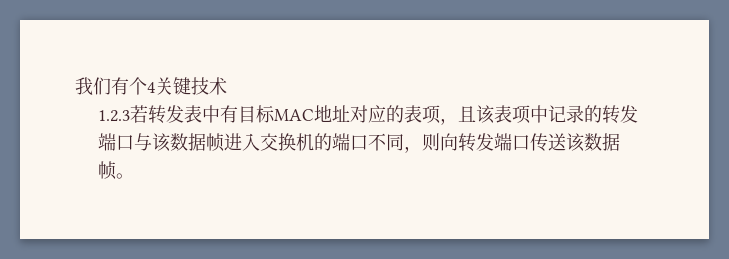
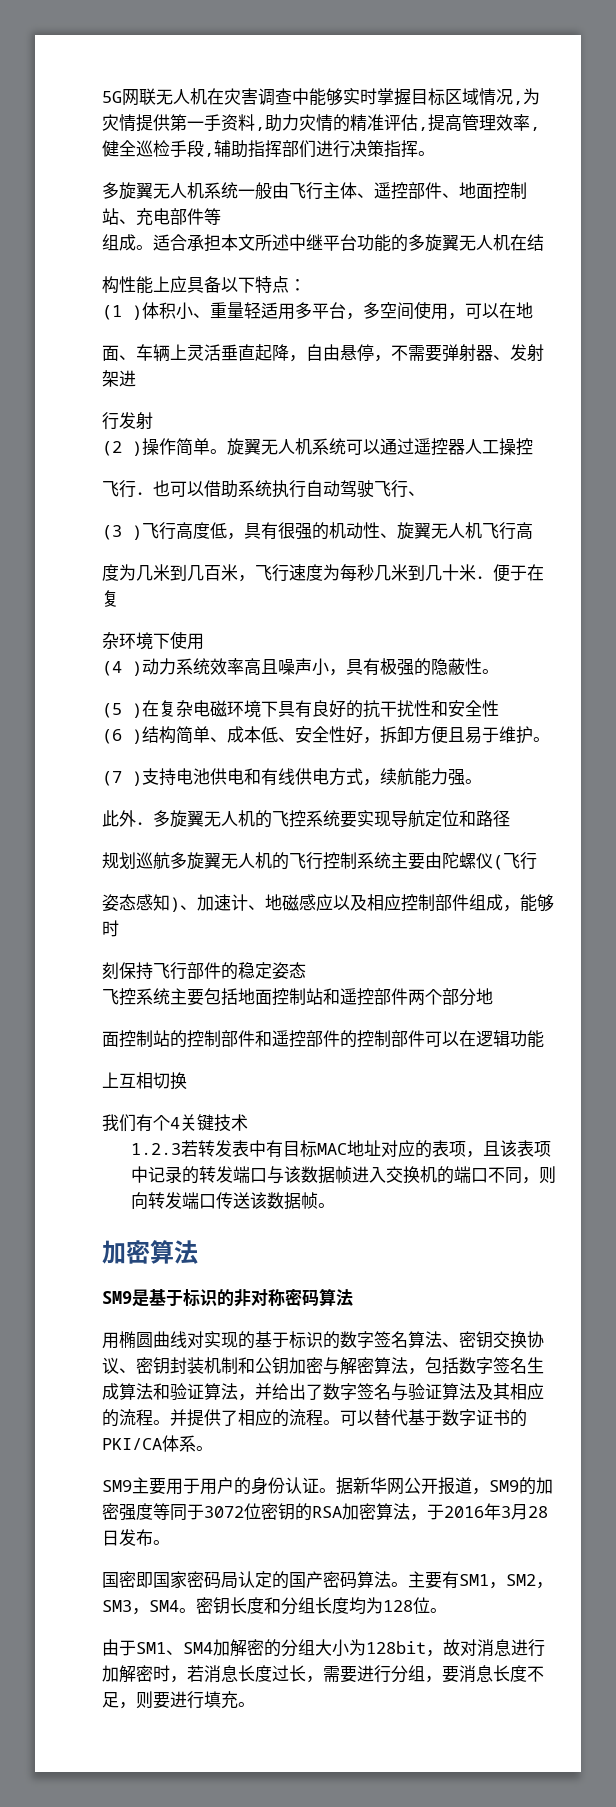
(75, 86) none -> [102,88,540,106] [102,114,540,132] [102,140,435,158] [102,182,527,200] [102,208,221,226] [102,234,544,252] [102,276,306,294] [102,301,533,320] [102,344,544,362] [102,370,136,387] [102,412,153,430] [102,438,533,456] [102,480,425,498] [102,522,533,540] [102,564,544,582] [102,590,119,607] [102,631,204,650] [102,658,499,676] [102,700,499,718] [102,726,550,744] [102,768,482,786] [102,810,510,828] [102,852,537,870] [102,894,554,912] [102,920,119,937] [102,962,306,980] [102,988,493,1006] [102,1030,544,1048] [102,1072,187,1090] 5G网联无人机在灾害调查中能够实时掌握目标区域情况,为灾情提供第一手资料,助力灾情的精准评估,提高管理效率,健全巡检手段,辅助指挥部们进行决策指挥。 // 多旋翼无人机系统一般由飞行主体、遥控部件、地面控制站、充电部件等 // 组成。适合承担本文所述中继平台功能的多旋翼无人机在结 // 构性能上应具备以下特点： // (1 )体积小、重量轻适用多平台，多空间使用，可以在地 // 面、车辆上灵活垂直起降，自由悬停，不需要弹射器、发射架进 // 行发射 // (2 )操作简单。旋翼无人机系统可以通过遥控器人工操控 // 飞行．也可以借助系统执行自动驾驶飞行、 // (3 )飞行高度低，具有很强的机动性、旋翼无人机飞行高 // 度为几米到几百米，飞行速度为每秒几米到几十米．便于在复 // 杂环境下使用 // (4 )动力系统效率高且噪声小，具有极强的隐蔽性。 // (5 )在复杂电磁环境下具有良好的抗干扰性和安全性 // (6 )结构简单、成本低、安全性好，拆卸方便且易于维护。 // (7 )支持电池供电和有线供电方式，续航能力强。 // 此外．多旋翼无人机的飞控系统要实现导航定位和路径 // 规划巡航多旋翼无人机的飞行控制系统主要由陀螺仪(飞行 // 姿态感知)、加速计、地磁感应以及相应控制部件组成，能够时 // 刻保持飞行部件的稳定姿态 // 飞控系统主要包括地面控制站和遥控部件两个部分地 // 面控制站的控制部件和遥控部件的控制部件可以在逻辑功能 // 上互相切换 //
(134, 176) none -> [102,1240,198,1264] [102,1288,353,1307] [102,1331,544,1349] [102,1357,544,1375] [102,1383,544,1401] [102,1409,527,1427] [102,1435,213,1452] [102,1477,553,1495] [102,1503,548,1521] [102,1529,170,1546] [102,1571,553,1589] [102,1597,447,1615] [102,1639,545,1657] [102,1665,544,1683] [102,1691,255,1709] // 加密算法 // SM9是基于标识的非对称密码算法 // 用椭圆曲线对实现的基于标识的数字签名算法、密钥交换协议、密钥封装机制和公钥加密与解密算法，包括数字签名生成算法和验证算法，并给出了数字签名与验证算法及其相应的流程。并提供了相应的流程。可以替代基于数字证书的PKI/CA体系。 // SM9主要用于用户的身份认证。据新华网公开报道，SM9的加密强度等同于3072位密钥的RSA加密算法，于2016年3月28日发布。 // 国密即国家密码局认定的国产密码算法。主要有SM1，SM2，SM3，SM4。密钥长度和分组长度均为128位。 // 由于SM1、SM4加解密的分组大小为128bit，故对消息进行加解密时，若消息长度过长，需要进行分组，要消息长度不足，则要进行填充。

